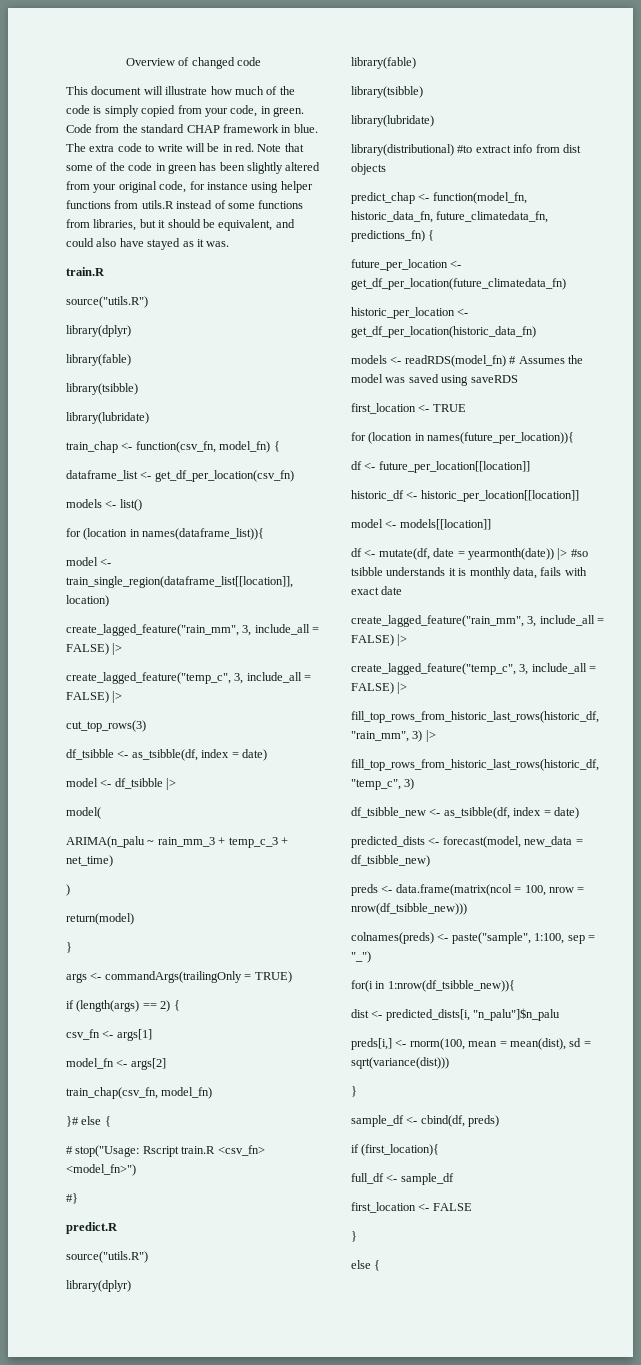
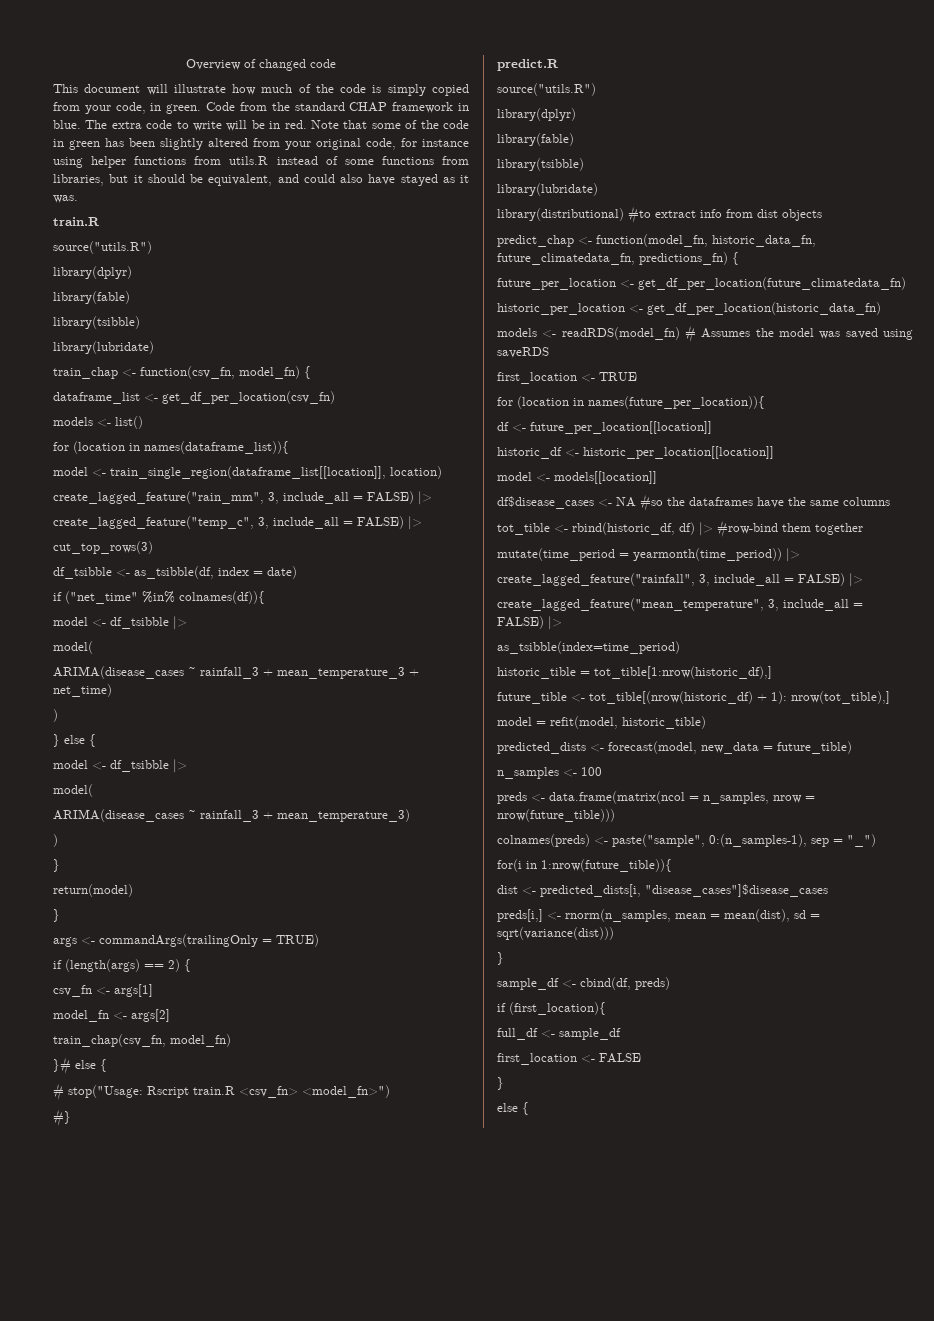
[66,778,177,790] [66,807,101,819] [66,836,288,848] [66,855,113,867] [66,884,70,896] // model <- df_tsibble |> // model( // ARIMA(n_palu ~ rain_mm_3 + temp_c_3 + net_time) // ) -> [53,591,265,604] [53,616,187,630] [53,641,93,654] [53,666,419,679] [53,684,112,697] [53,709,58,722] [53,734,96,747] [53,759,187,773] [53,784,93,797] [53,809,410,822] [53,834,58,847] [53,859,60,872] // if ("net_time" %in% colnames(df)){ // model <- df_tsibble |> // model( // ARIMA(disease_cases ~ rainfall_3 + mean_temperature_3 + net_time) // ) // } else { // model <- df_tsibble |> // model( // ARIMA(disease_cases ~ rainfall_3 + mean_temperature_3) // ) // }
[351,548,588,560] [351,567,587,579] [351,586,403,595] [351,615,605,627] [351,634,408,646] [351,663,597,675] [351,682,408,694] [351,711,599,723] [351,730,436,742] [351,759,599,771] [351,778,415,790] [351,807,579,819] df <- mutate(df, date = yearmonth(date)) |> #so tsibble understands it is monthly data, fails with exact date // create_lagged_feature("rain_mm", 3, include_all = FALSE) |> // create_lagged_feature("temp_c", 3, include_all = FALSE) |> // fill_top_rows_from_historic_last_rows(historic_df, "rain_mm", 3) |> // fill_top_rows_from_historic_last_rows(historic_df, "temp_c", 3) // df_tsibble_new <- as_tsibble(df, index = date) -> [497,494,890,511] [497,520,863,537] [497,548,800,562] [497,573,863,587] [497,598,863,611] [497,616,562,630] [497,641,680,654] [497,666,772,679] [497,691,890,704] [497,716,706,729] df$disease_cases <- NA #so the dataframes have the same columns // tot_tible <- rbind(historic_df, df) |> #row-bind them together // mutate(time_period = yearmonth(time_period)) |> // create_lagged_feature("rainfall", 3, include_all = FALSE) |> // create_lagged_feature("mean_temperature", 3, include_all = FALSE) |> // as_tsibble(index=time_period) // historic_tible = tot_tible[1:nrow(historic_df),] // future_tible <- tot_tible[(nrow(historic_df) + 1): nrow(tot_tible),] // model = refit(model, historic_tible)
[351,855,430,867] df_tsibble_new) -> [777,741,852,754] [497,767,602,779] future_tible) // n_samples <- 100
[524,885,546,896] 100, -> [703,792,769,804] n_samples,
[351,903,467,915] nrow(df_tsibble_new))) -> [497,809,615,822] nrow(future_tible)))
[534,933,565,944] 1:100, -> [709,834,807,847] 0:(n_samples-1),
[387,980,515,992] 1:nrow(df_tsibble_new)){ -> [541,859,672,872] 1:nrow(future_tible)){
[473,1008,561,1021] "n_palu"]$n_palu -> [645,884,828,897] "disease_cases"]$disease_cases
[409,1038,465,1050] rnorm(100, -> [565,909,671,922] rnorm(n_samples,

